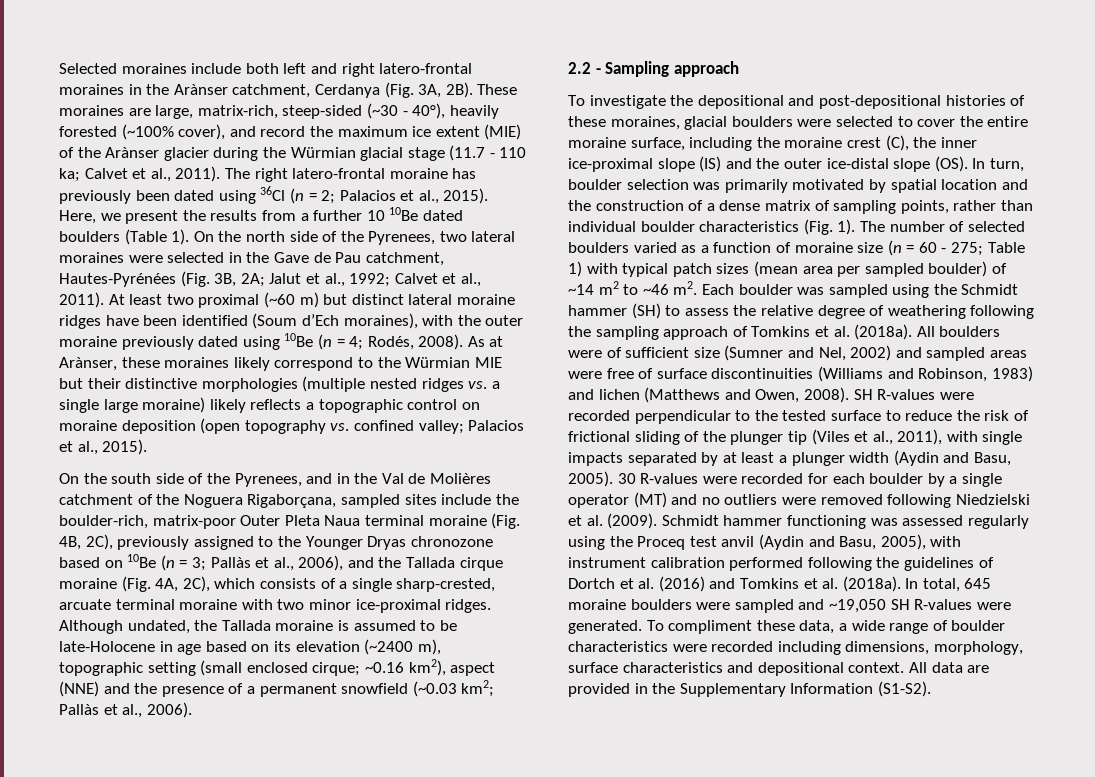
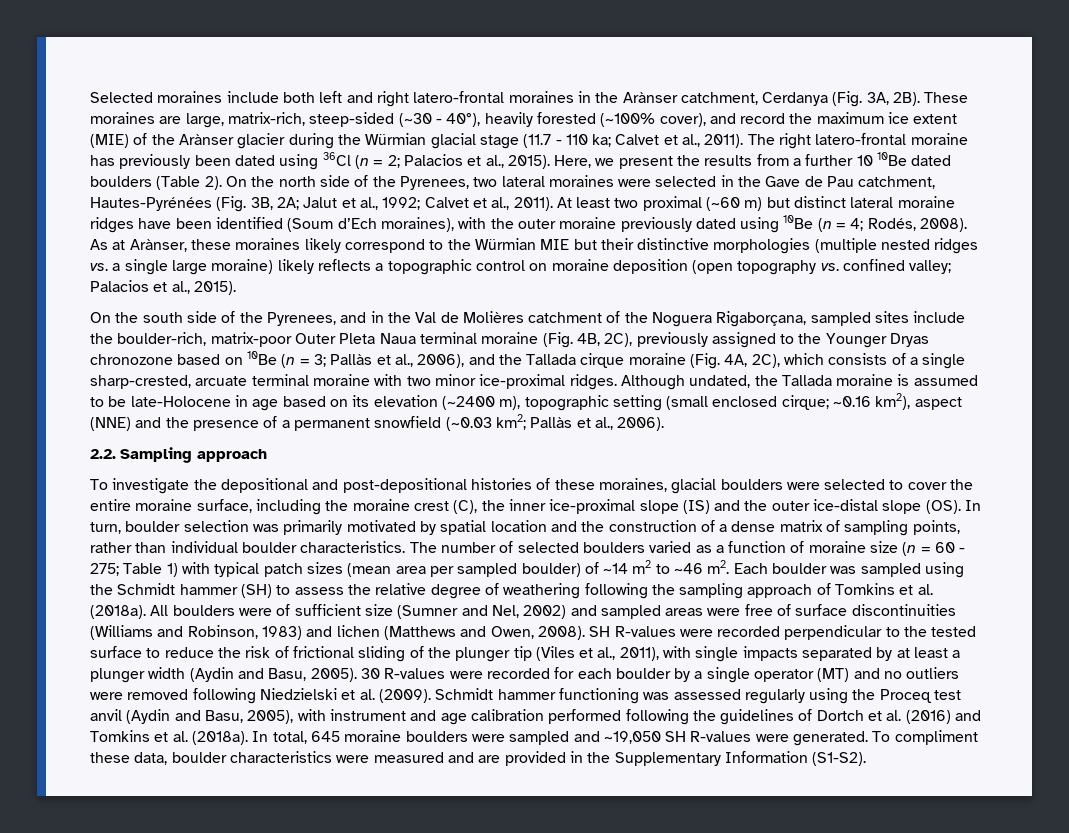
[171,229,190,245] 1). -> [204,176,222,190] 2).
[568,62,601,74] 2.2 - -> [90,449,116,459] 2.2.
[699,219,856,235] characteristics (Fig. 1). -> [300,541,406,553] characteristics.
(646, 562) none -> [410,710,467,725] and age
[838,620,1006,634] [568,641,1023,655] [568,662,963,676] a wide range of boulder characteristics were recorded including dimensions, morphology, surface characteristics and depositional context. All data -> [171,751,474,763] boulder characteristics were measured and

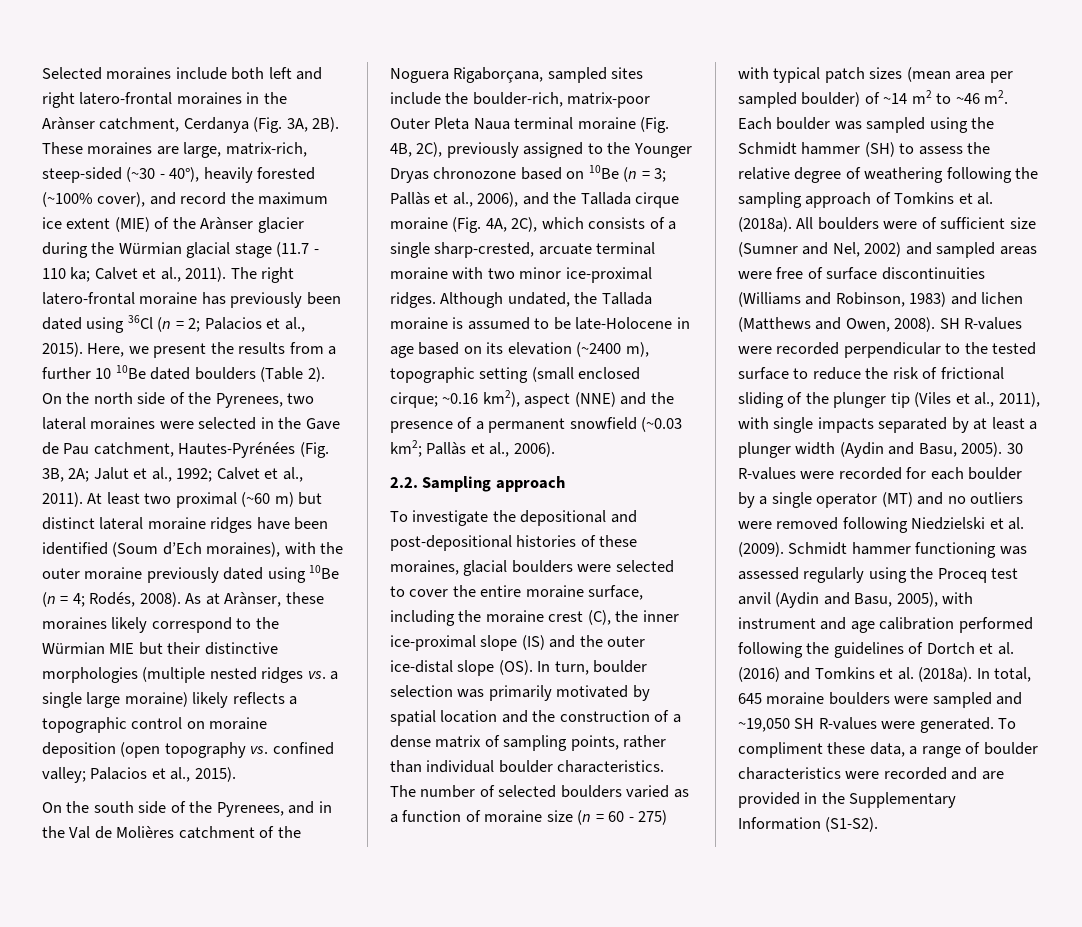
[90,563,178,577] 275; Table 1) -> [638,810,668,825] 275)
(168, 758) none -> [909,742,981,758] a range of
[373,752,444,763] measured -> [883,767,947,780] recorded

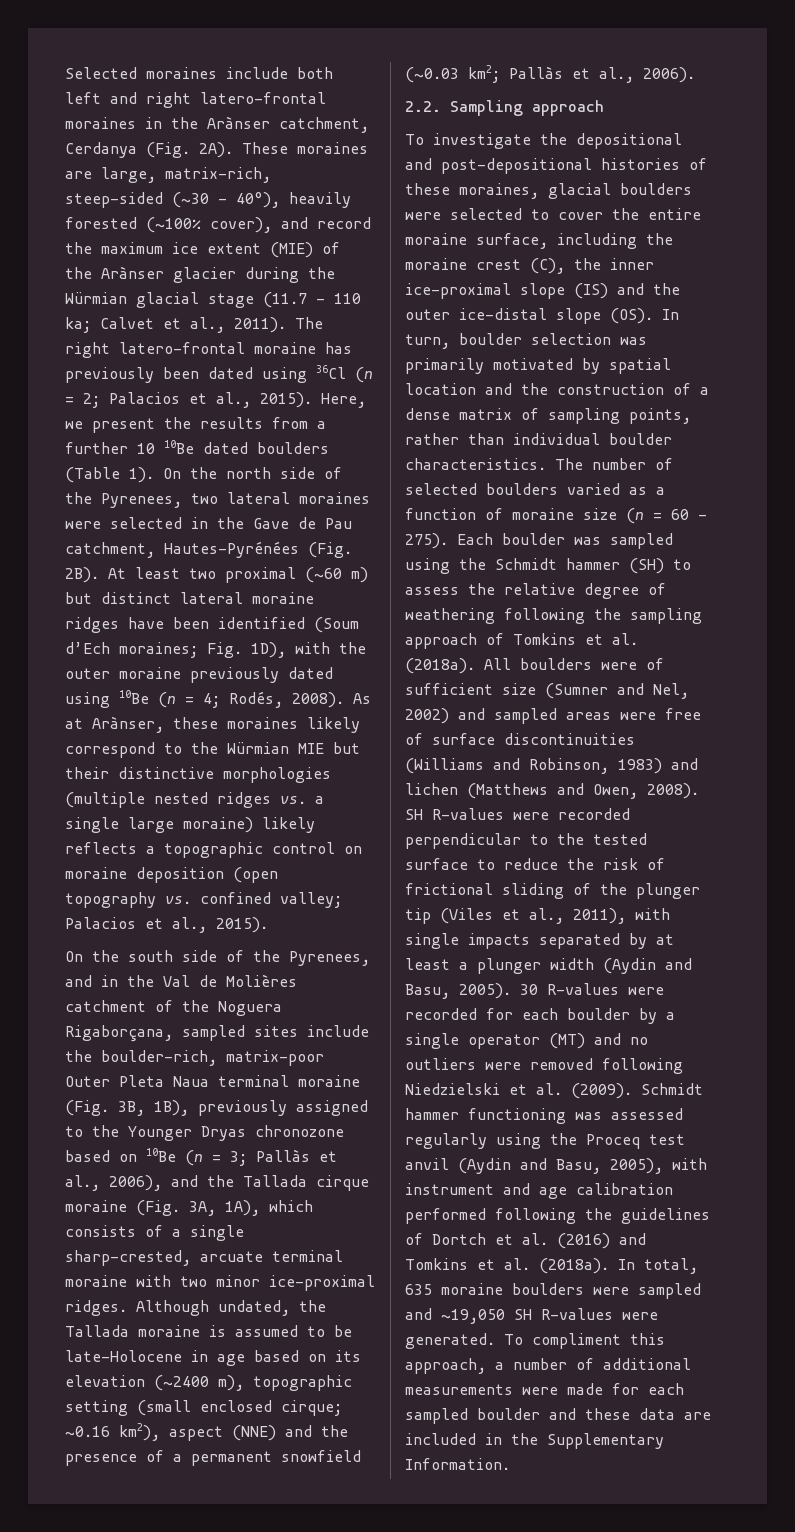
[286,117,340,132] 3A, 2B). -> [199,142,233,158] 2A).
[307,367,325,382] 2). -> [129,467,154,483] 1).
[42,467,303,482] [42,492,83,507] 3B, 2A; Jalut et al., 1992; Calvet et al., 2011). -> [65,567,99,583] 2B).
[206,542,281,557] moraines), -> [119,642,286,658] moraines; Fig. 1D),
[390,142,443,157] 4B, 2C), -> [118,1100,189,1116] 3B, 1B),
[485,217,538,232] 4A, 2C), -> [189,1200,260,1216] 3A, 1A),
[638,810,668,825] [738,67,1013,83] [738,90,1009,108] 275) with typical patch sizes (mean area per sampled boulder) of ~14 m2 to ~46 m2. -> [405,533,448,549] 275).
[738,693,762,704] 645 -> [405,1284,432,1295] 635
[827,742,1038,758] [738,767,1004,780] [738,792,800,808] these data, a range of boulder characteristics were recorded and are provided -> [630,1333,665,1345] [405,1358,691,1374] [405,1383,684,1395] [405,1408,711,1424] [405,1433,476,1445] this approach, a number of additional measurements were made for each sampled boulder and these data are included
[738,817,879,832] Information (S1-S2). -> [405,1458,510,1470] Information.

